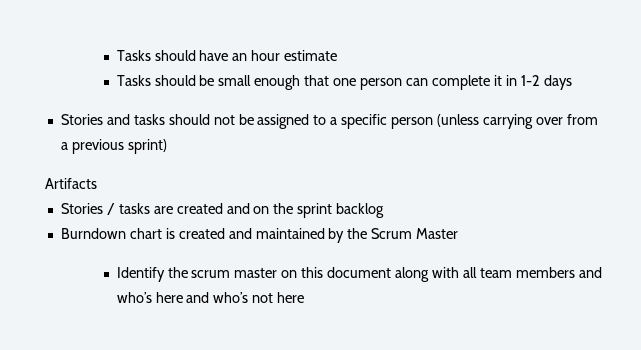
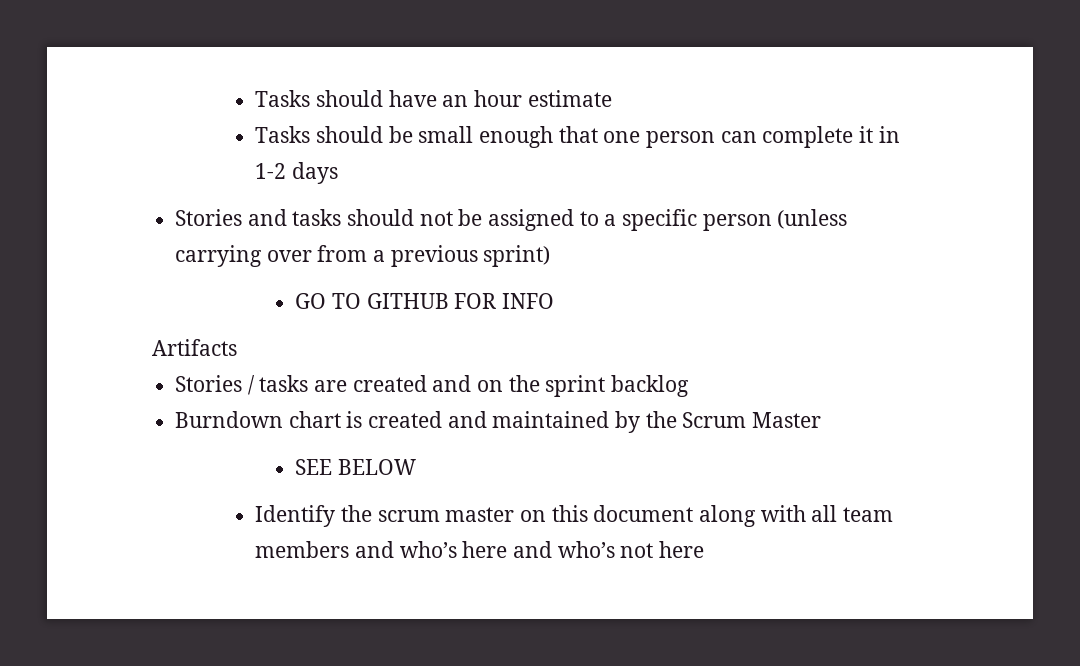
(167, 146) none -> [295,293,554,309] // GO TO GITHUB FOR INFO
(459, 233) none -> [295,459,416,475] // SEE BELOW

